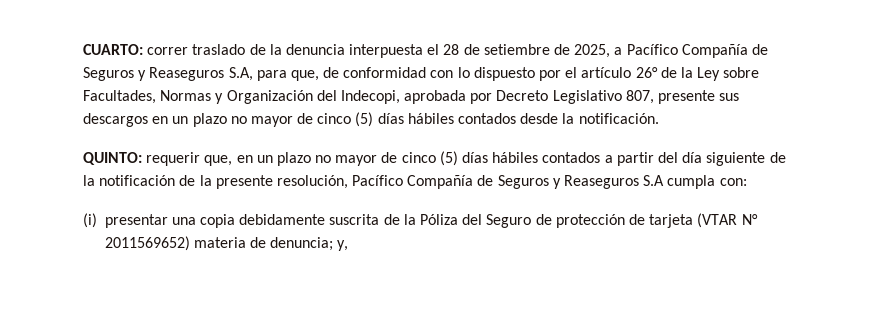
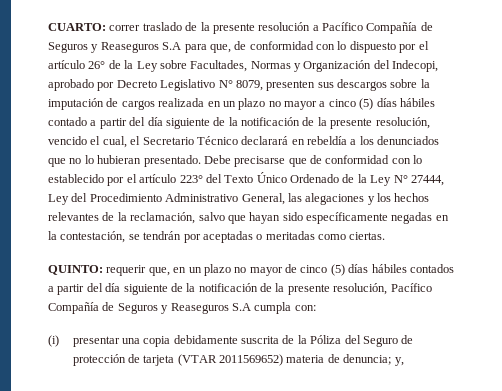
[285,44,611,58] denuncia interpuesta el 28 de setiembre de 2025, -> [212,22,311,34] presente resolución
[228,67,253,81] S.A, -> [162,42,182,50] S.A
[404,90,467,104] aprobada -> [48,79,94,91] aprobado
[625,90,740,104] [83,112,659,127] 807, presente sus descargos en un plazo no mayor de cinco (5) días hábiles contados desde la notificación. -> [218,79,430,91] [48,98,435,110] [48,117,430,129] [48,136,440,148] [48,155,423,167] [48,172,444,186] [48,193,430,205] [48,212,449,224] [48,231,386,243] N° 8079, presenten sus descargos sobre la imputación de cargos realizada en un plazo no mayor a cinco (5) días hábiles contado a partir del día siguiente de la notificación de la presente resolución, vencido el cual, el Secretario Técnico declarará en rebeldía a los denunciados que no lo hubieran presentado. Debe precisarse que de conformidad con lo establecido por el artículo 223° del Texto Único Ordenado de la Ley N° 27444, Ley del Procedimiento Administrativo General, las alegaciones y los hechos relevantes de la reclamación, salvo que hayan sido específicamente negadas en la contestación, se tendrán por aceptadas o meritadas como ciertas.
[741,214,758,225] N° -> (217, 360) none

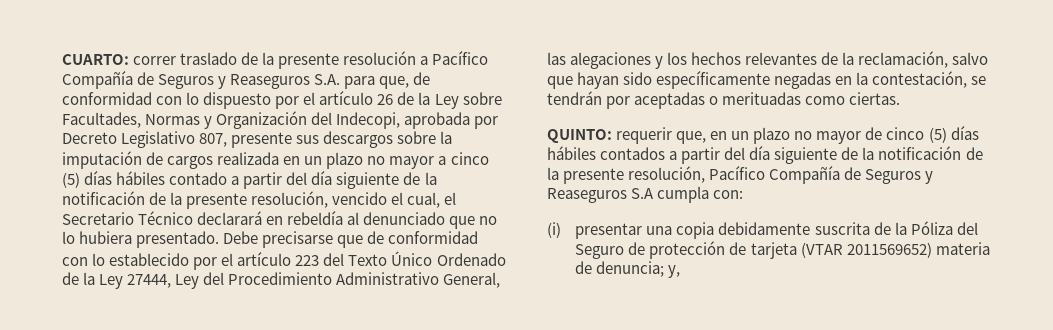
[162,42,182,50] S.A -> [314,74,341,85] S.A.
[88,61,106,69] 26° -> [377,94,394,105] 26
[48,79,94,91] aprobado -> [404,112,471,129] aprobada
[218,80,316,91] N° 8079, presenten -> [199,132,293,148] 807, presente
[350,136,440,145] a los denunciados -> [347,212,446,225] al denunciado
[97,155,142,164] hubieran -> [79,231,133,244] hubiera
[179,175,203,183] 223° -> [295,255,320,266] 223
[393,175,408,183] N° -> (124, 281) none
[265,231,315,240] meritadas -> [722,92,802,105] merituadas

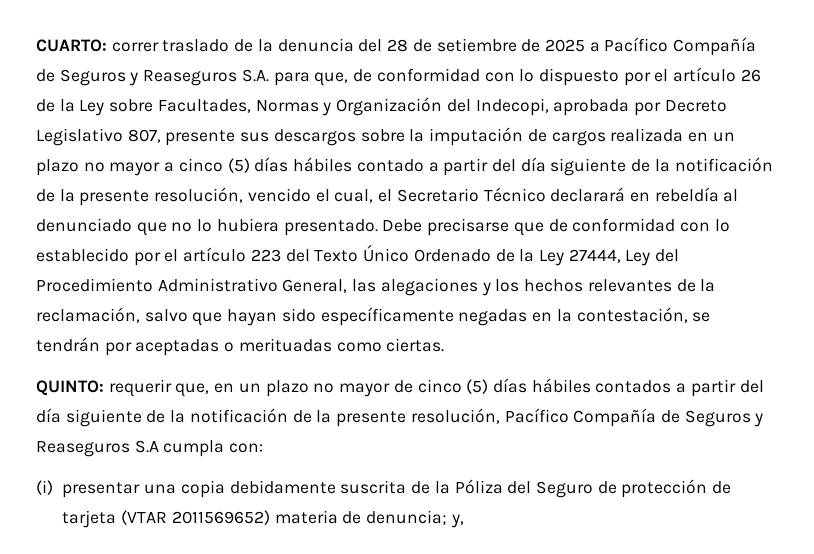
[278,51,417,69] presente resolución -> [277,38,585,52] denuncia del 28 de setiembre de 2025

